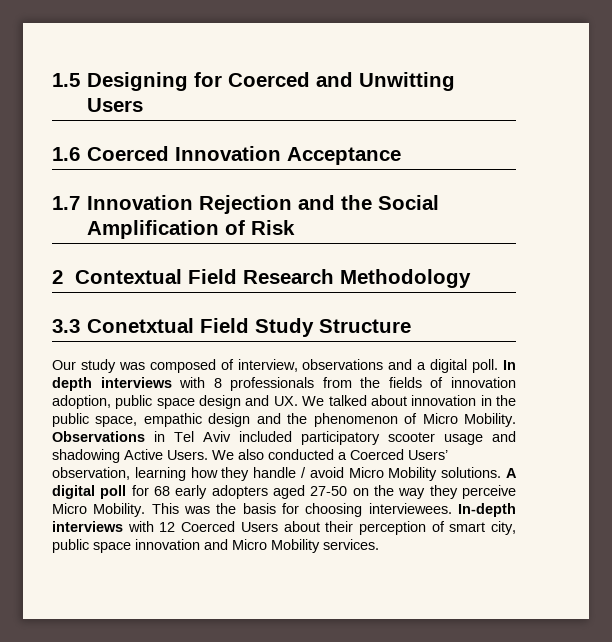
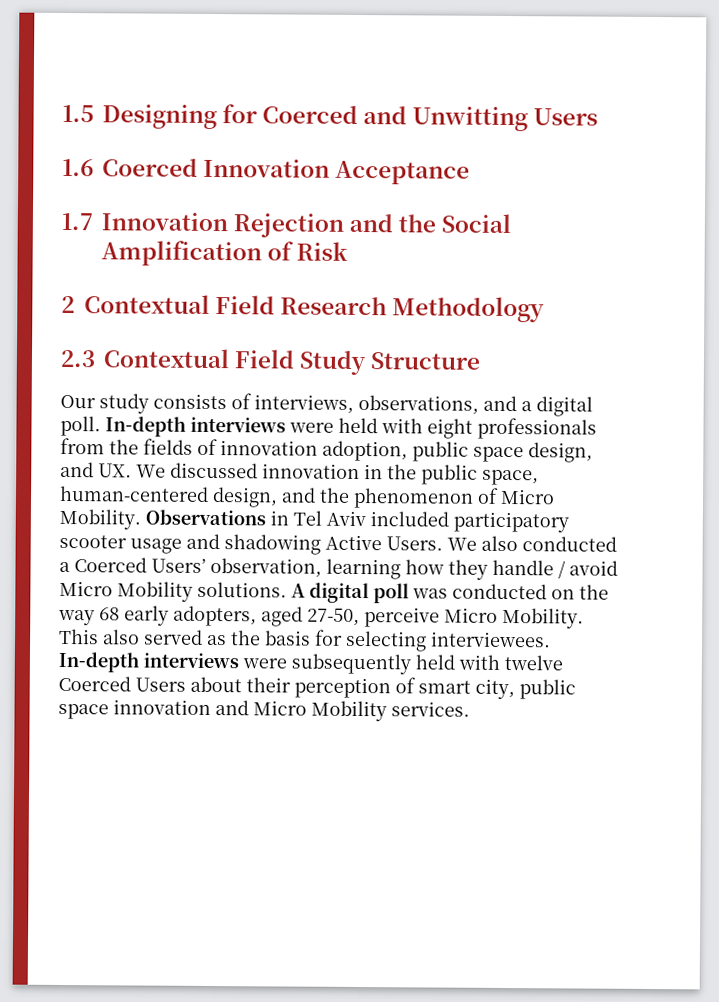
[52,318,195,333] 3.3 Conetxtual -> [60,348,230,369] 2.3 Contextual
[118,359,517,373] [52,377,222,391] was composed of interview, observations and a digital poll. In depth interviews with 8 -> [153,393,593,417] [60,415,473,439] consists of interviews, observations, and a digital poll. In-depth interviews were held with eight
[199,395,242,409] design -> [528,442,593,463] design,
[328,395,407,406] talked about -> [170,462,258,479] discussed
[143,413,251,427] empathic design -> [59,485,278,508] human-centered design,
[131,485,458,499] for 68 early adopters aged 27-50 on the way they -> [412,583,609,600] [58,605,360,627] was conducted on the way 68 early adopters, aged 27-50,
[184,506,210,514] was -> [103,629,227,646] also served as
[305,503,363,517] choosing -> [345,630,427,652] selecting
[127,521,176,532] with 12 -> [242,653,563,675] were subsequently held with twelve

